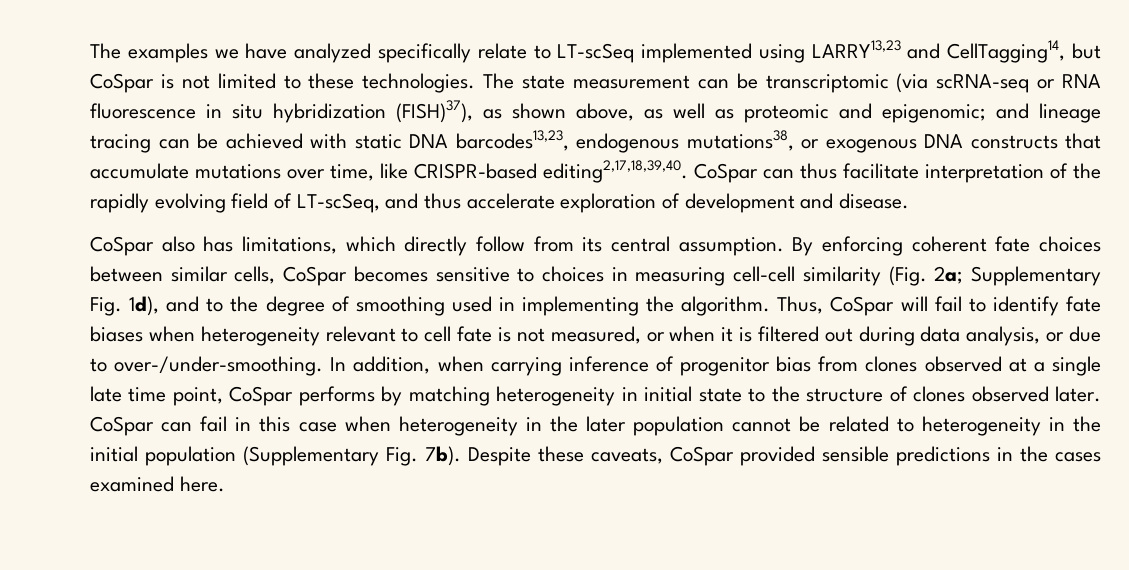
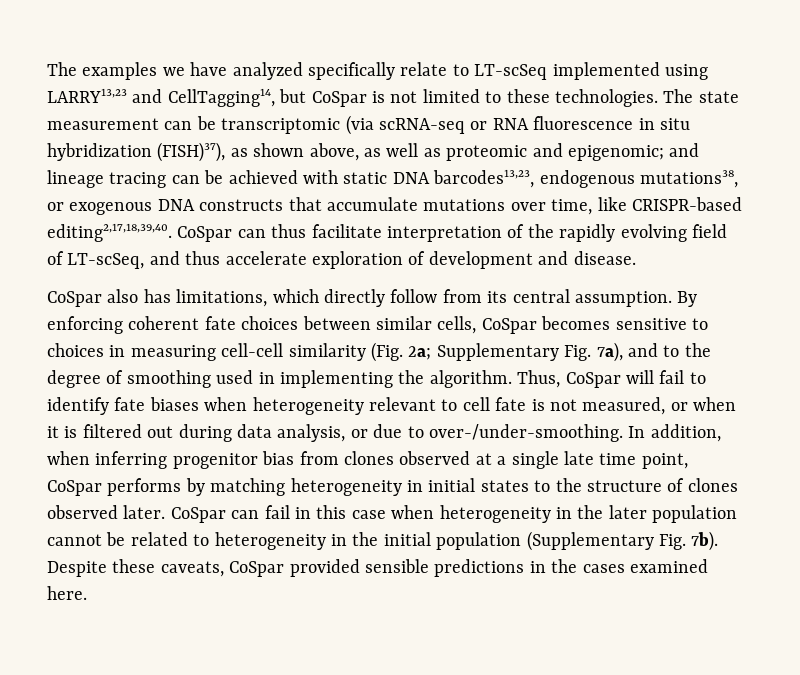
[129,296,160,316] 1d), -> [596,342,623,362] 7a),
[490,356,674,376] carrying inference of -> [95,451,168,469] inferring
[698,388,742,402] state -> [480,480,529,492] states

